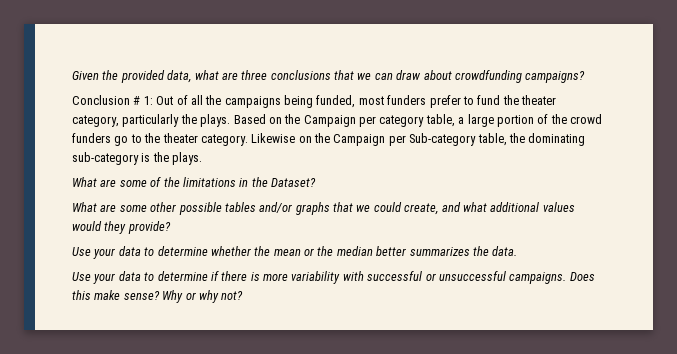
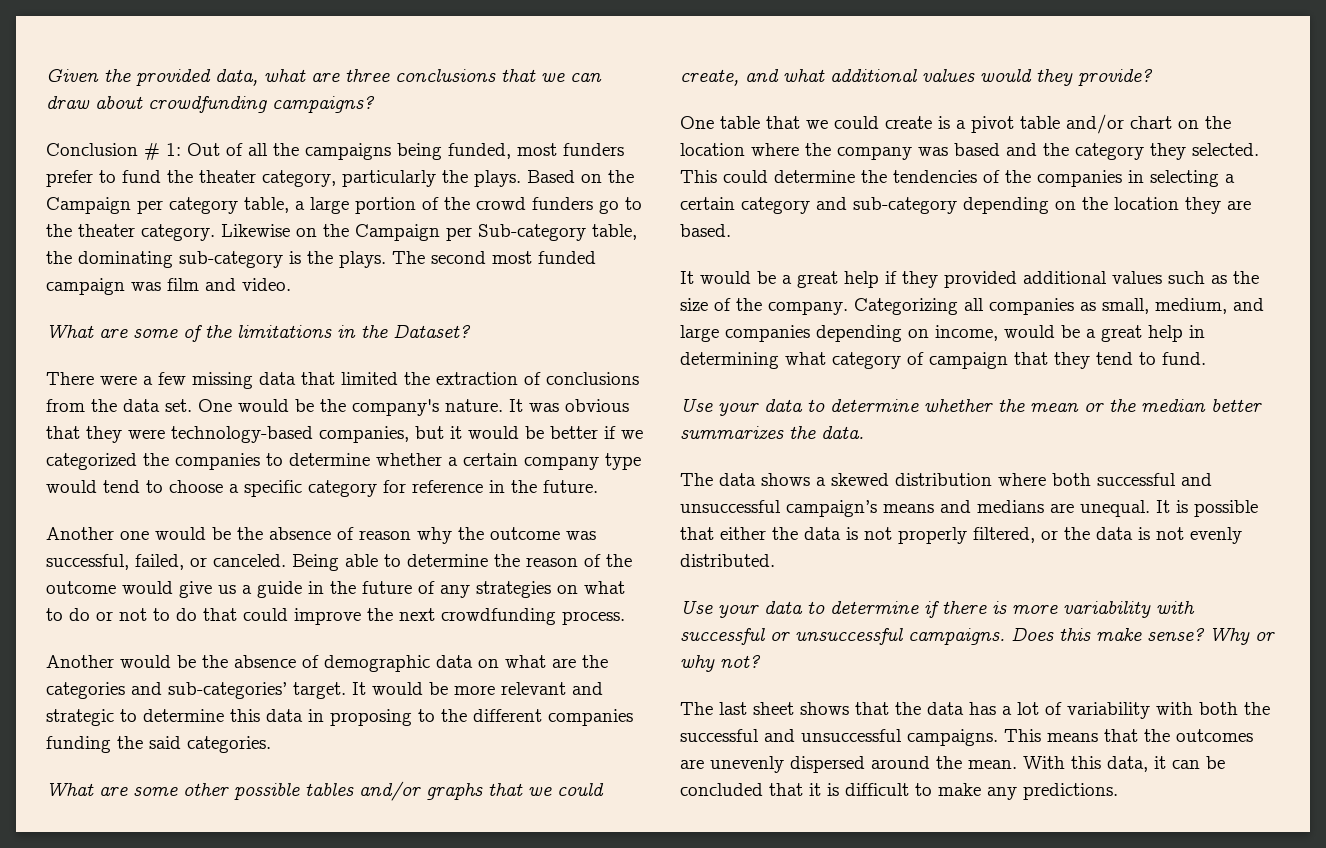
(203, 158) none -> [392,251,596,264] [46,278,291,295] The second most funded campaign was film and video.
(316, 182) none -> [46,372,639,389] [46,399,629,416] [46,426,643,443] [46,453,641,470] [46,480,598,497] [46,527,596,544] [46,554,632,571] [46,581,625,598] [46,608,625,625] [46,655,608,672] [46,682,603,699] [46,709,633,726] [46,736,271,753] // There were a few missing data that limited the extraction of conclusions from the data set. One would be the company's nature. It was obvious that they were technology-based companies, but it would be better if we categorized the companies to determine whether a certain company type would tend to choose a specific category for reference in the future. // Another one would be the absence of reason why the outcome was successful, failed, or canceled. Being able to determine the reason of the outcome would give us a guide in the future of any strategies on what to do or not to do that could improve the next crowdfunding process. // Another would be the absence of demographic data on what are the categories and sub-categories’ target. It would be more relevant and strategic to determine this data in proposing to the different companies funding the said categories.
(171, 227) none -> [680,114,1231,134] [680,143,1259,160] [680,170,1235,187] [680,197,1251,214] [680,224,731,237] [680,271,1259,288] [680,298,1264,315] [680,325,1205,342] [680,352,1206,369] // One table that we could create is a pivot table and/or chart on the location where the company was based and the category they selected. This could determine the tendencies of the companies in selecting a certain category and sub-category depending on the location they are based. // It would be a great help if they provided additional values such as the size of the company. Categorizing all companies as small, medium, and large companies depending on income, would be a great help in determining what category of campaign that they tend to fund.
(518, 251) none -> [680,473,1212,486] [680,500,1258,517] [680,527,1242,544] [680,554,775,567] // The data shows a skewed distribution where both successful and unsuccessful campaign’s means and medians are unequal. It is possible that either the data is not properly filtered, or the data is not evenly distributed.
(244, 295) none -> [680,702,1270,719] [680,729,1253,746] [680,756,1225,773] [680,783,1118,800] // The last sheet shows that the data has a lot of variability with both the successful and unsuccessful campaigns. This means that the outcomes are unevenly dispersed around the mean. With this data, it can be concluded that it is difficult to make any predictions.

